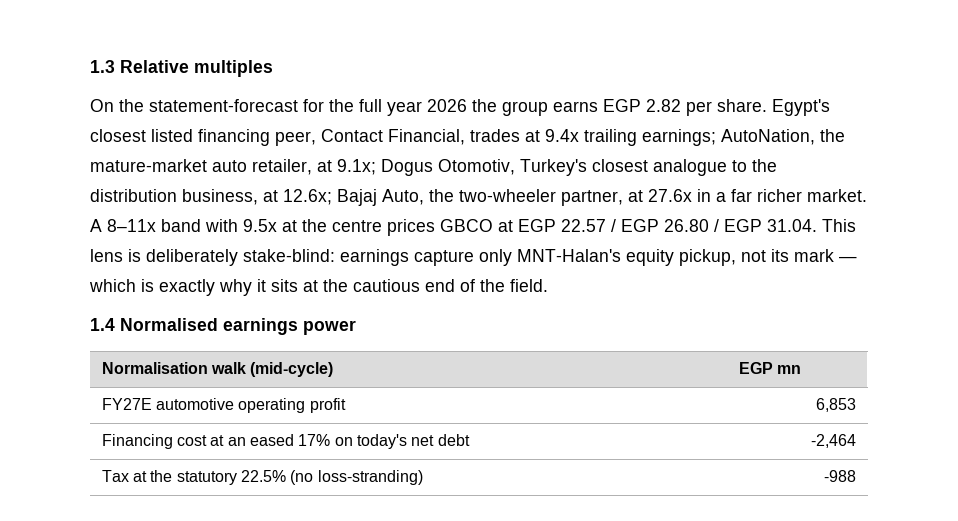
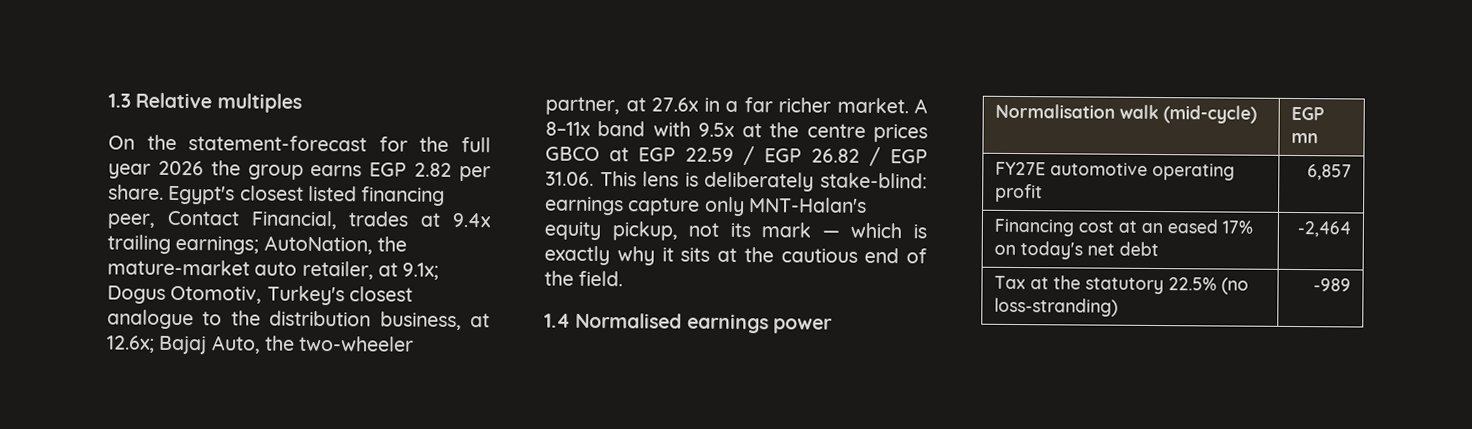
[561,219,817,232] 22.57 / EGP 26.80 / EGP 31.04. -> [685,146,928,167] [545,171,594,186] 22.59 / EGP 26.82 / EGP 31.06.
[816,398,857,412] 6,853 -> [1307,164,1353,181] 6,857
[824,470,857,482] -988 -> [1313,278,1352,292] -989

